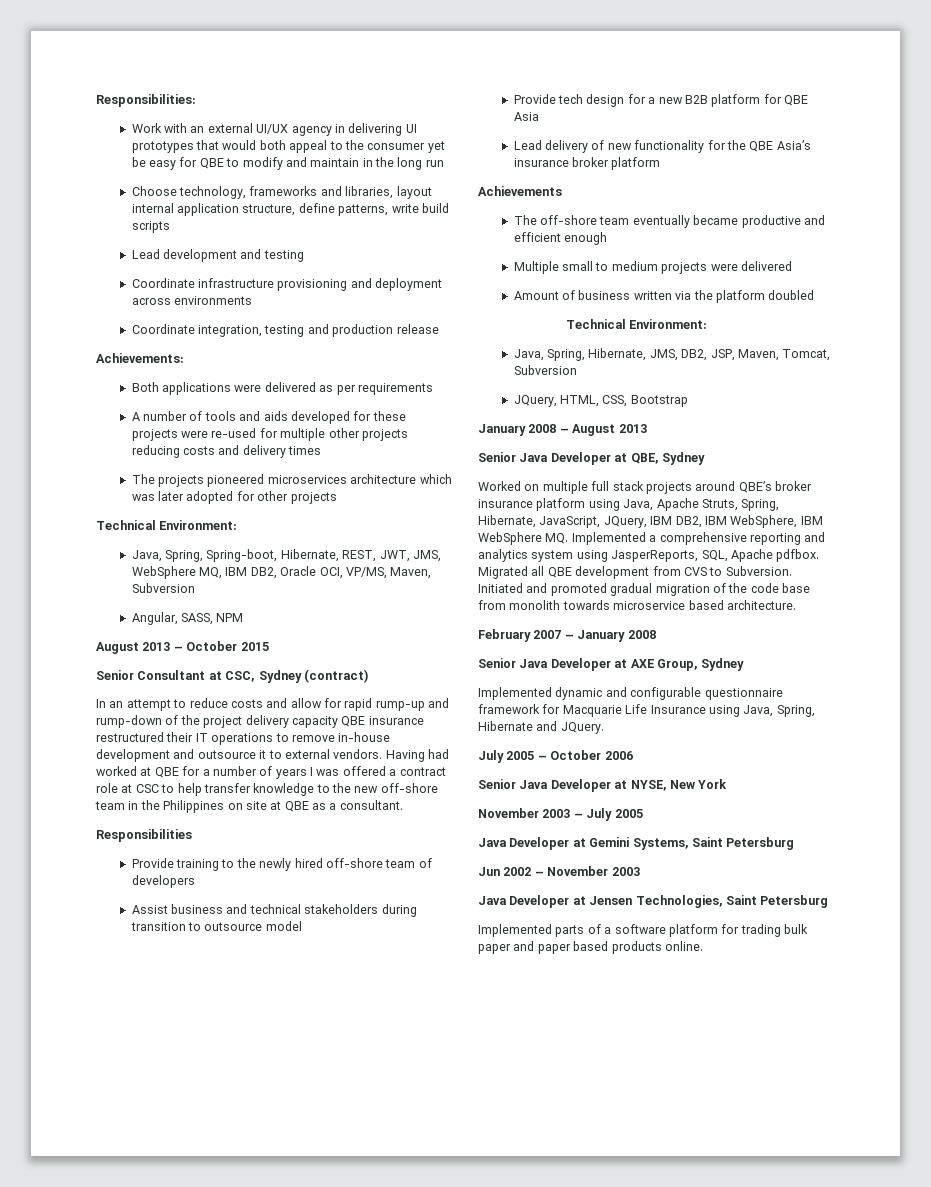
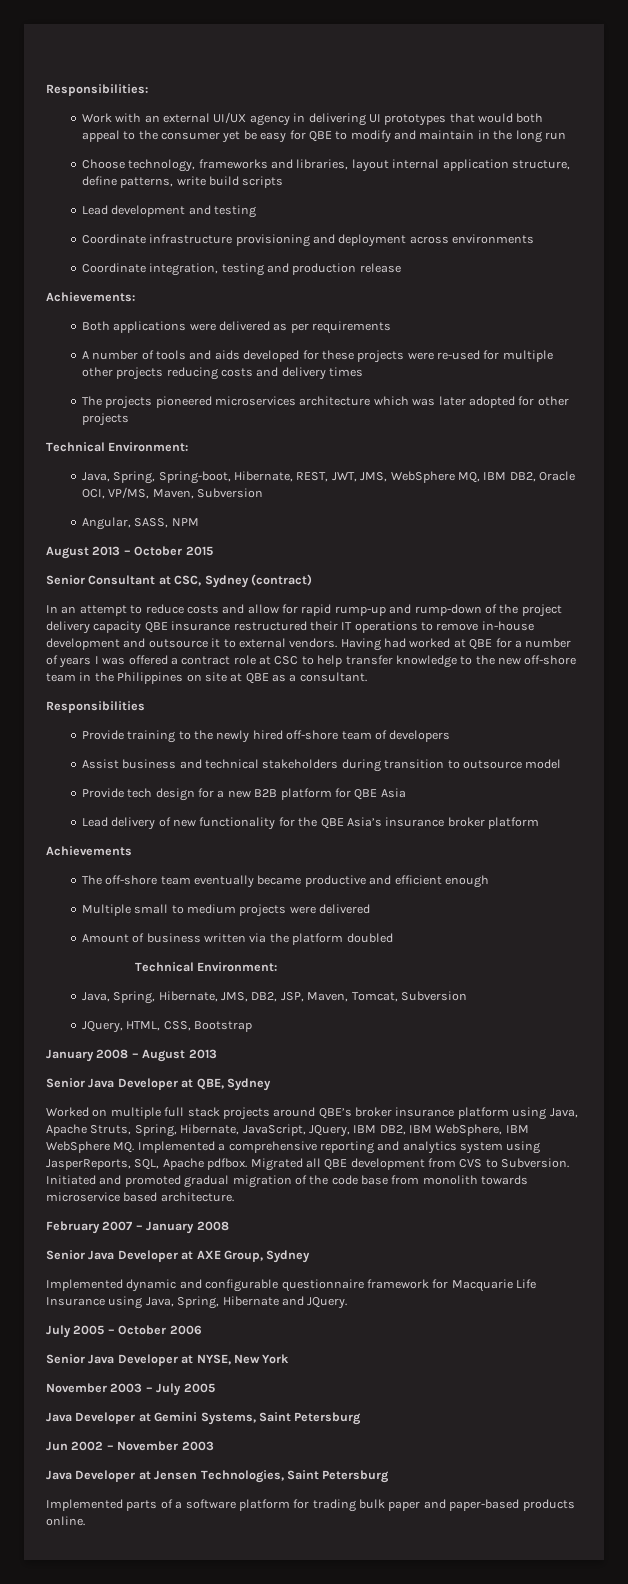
[537,941,609,954] paper based -> [449,1499,520,1511] paper-based

